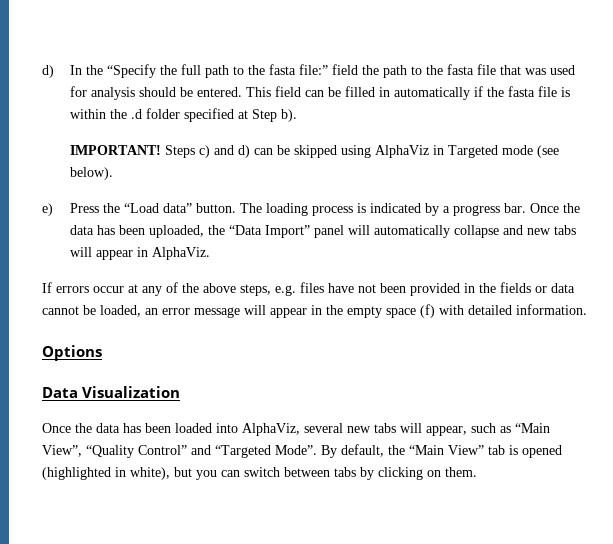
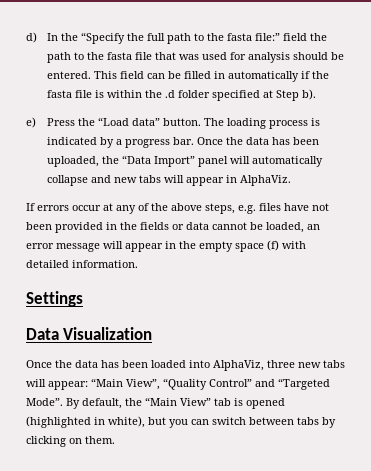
[69,145,559,158] [69,167,113,180] // IMPORTANT! Steps c) and d) can be skipped using AlphaViz in Targeted mode (see below). -> (316, 94) none
[42,345,102,361] Options -> [26,291,83,307] Settings
[304,423,511,436] several new tabs will appear, such as -> [267,360,345,368] [26,379,88,390] three new tabs will appear:

